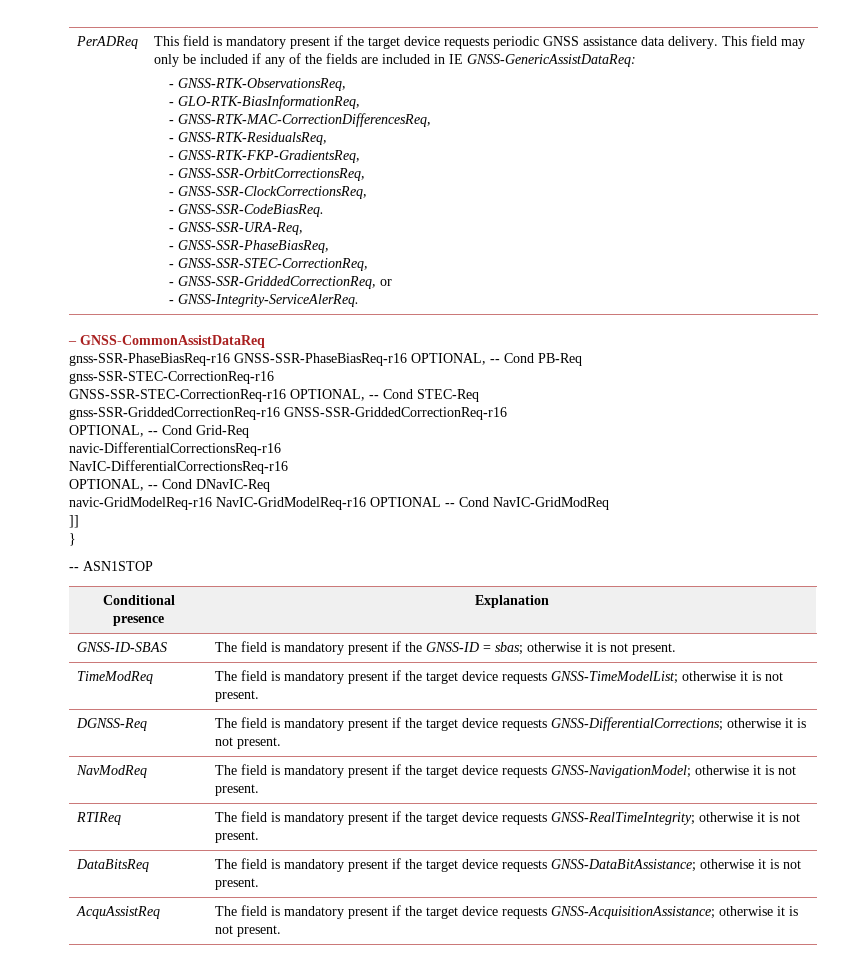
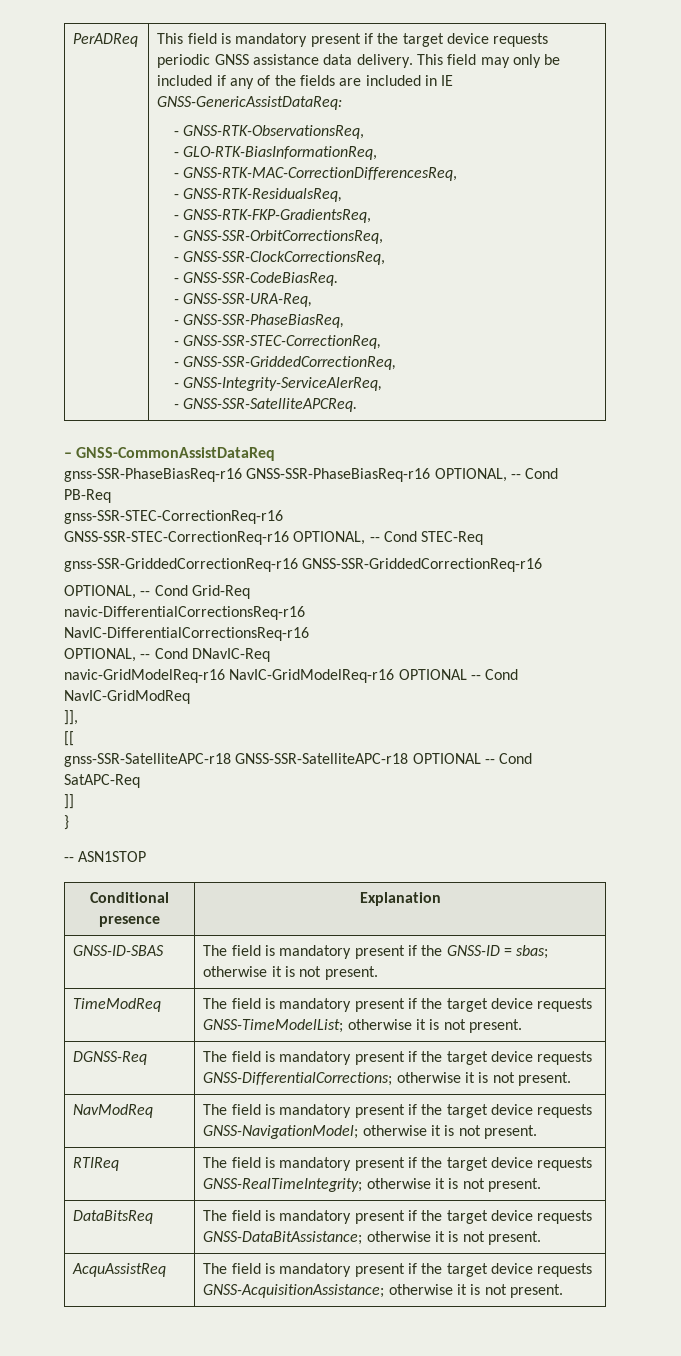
[379,279,392,286] [168,294,359,307] or // - GNSS-Integrity-ServiceAlerReq. -> [173,377,382,391] [173,398,357,412] // - GNSS-Integrity-ServiceAlerReq, // - GNSS-SSR-SatelliteAPCReq.
(609, 503) none -> [64,710,78,725] [64,731,74,746] [64,753,533,767] [64,774,140,788] // ]], // [[ // gnss-SSR-SatelliteAPC-r18 GNSS-SSR-SatelliteAPC-r18 OPTIONAL -- Cond SatAPC-Req

